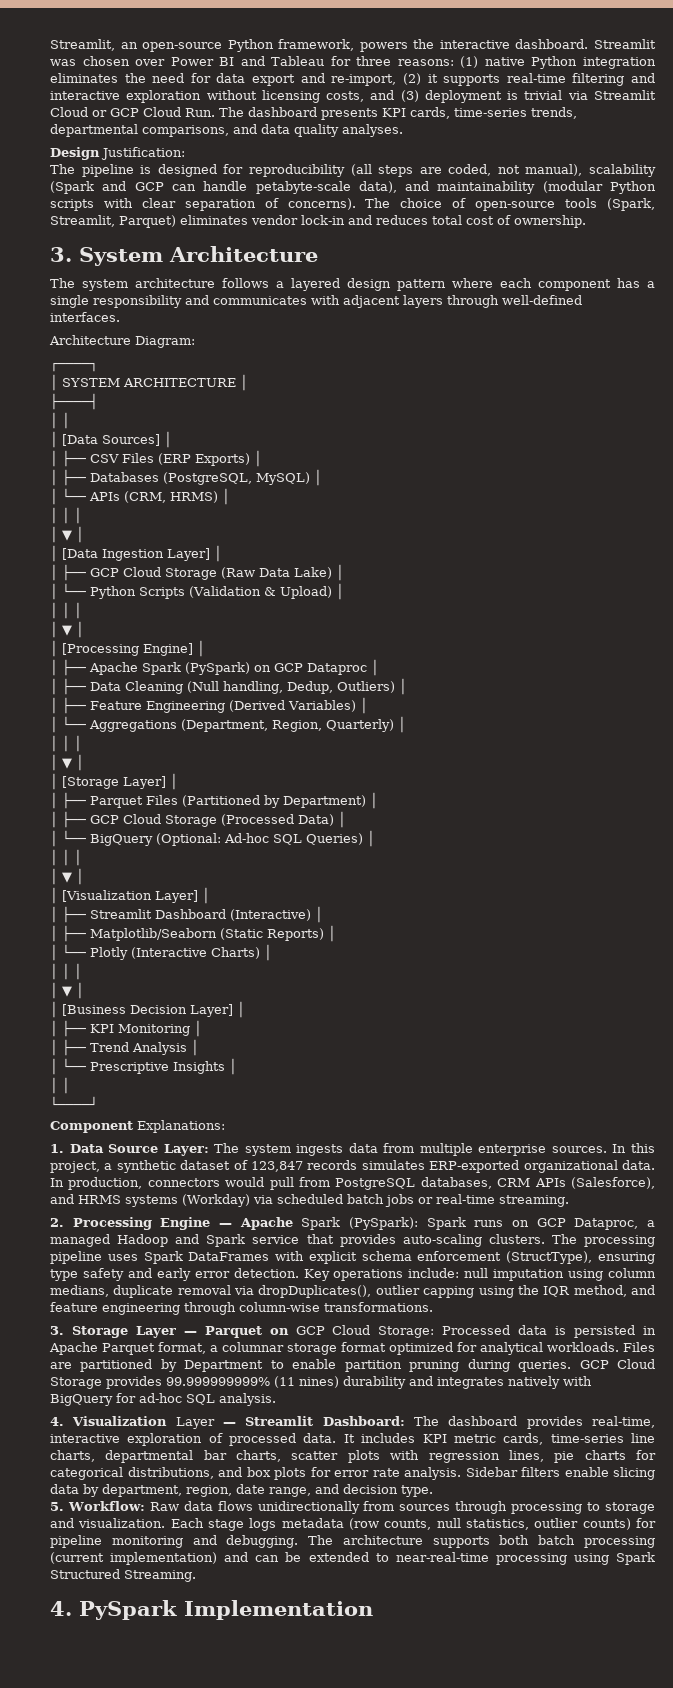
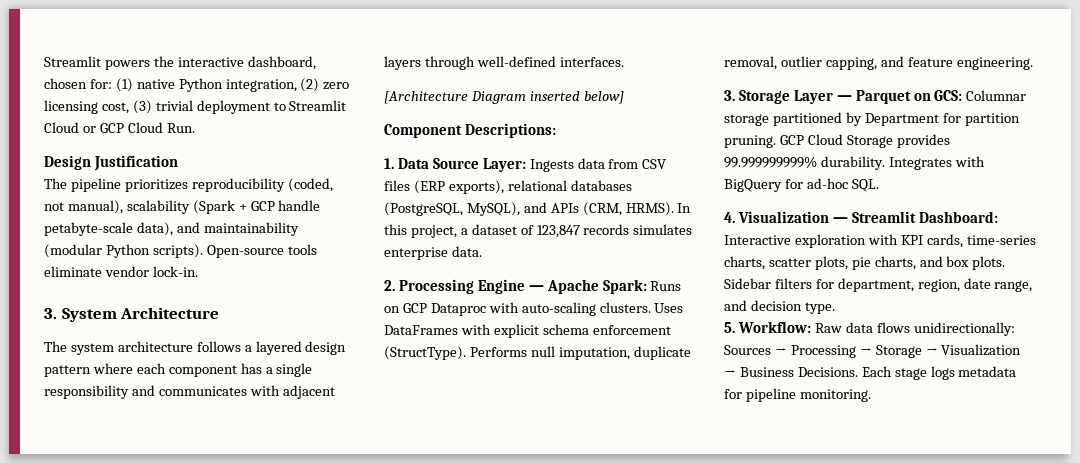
[50,39,656,52] [50,56,656,69] [50,73,656,86] [50,90,588,103] Streamlit, an open-source Python framework, powers the interactive dashboard. Streamlit was chosen over Power BI and Tableau for three reasons: (1) native Python integration eliminates the need for data export and re-import, (2) it supports real-time filtering and interactive exploration without licensing costs, and (3) deployment is trivial via -> [44,56,316,70] [44,78,350,92] [44,100,286,114] Streamlit powers the interactive dashboard, chosen for: (1) native Python integration, (2) zero licensing cost, (3) trivial deployment to
[219,107,577,120] [50,124,403,137] The dashboard presents KPI cards, time-series trends, departmental comparisons, and data quality analyses. -> (195, 128) none
[101,147,185,160] Justification: -> [93,155,178,171] Justification
[140,164,492,177] is designed for reproducibility (all steps are coded, -> [124,178,333,192] prioritizes reproducibility (coded,
[102,181,196,191] and GCP can -> [238,201,275,211] + GCP
[50,198,655,211] [50,215,586,228] scripts with clear separation of concerns). The choice of open-source tools (Spark, Streamlit, Parquet) eliminates vendor lock-in and reduces total cost of ownership. -> [152,244,317,258] [44,266,198,277] scripts). Open-source tools eliminate vendor lock-in.
[49,335,195,348] [50,362,98,372] [50,374,248,391] [50,393,98,410] [50,412,70,429] [50,431,172,448] [50,450,262,467] [50,469,322,486] [50,488,230,505] [50,507,82,524] [50,526,84,543] [50,545,222,562] [50,564,344,581] [50,583,344,600] [50,602,82,619] [50,621,84,638] [50,640,205,657] [50,659,379,676] [50,678,407,695] [50,697,368,714] [50,716,406,733] [50,735,82,752] [50,754,84,771] [50,773,178,790] [50,792,378,809] [50,811,346,828] [50,830,375,847] [50,849,82,866] [50,868,84,885] [50,887,210,904] [50,906,323,923] [50,925,336,942] [50,944,272,961] [50,963,82,980] [50,982,84,999] [50,1001,245,1018] [50,1020,202,1037] [50,1039,199,1056] [50,1058,237,1075] [50,1077,70,1094] [50,1096,98,1109] Architecture Diagram: // ┌────┐ // │ SYSTEM ARCHITECTURE │ // ├────┤ // │ │ // │ [Data Sources] │ // │ ├── CSV Files (ERP Exports) │ // │ ├── Databases (PostgreSQL, MySQL) │ // │ └── APIs (CRM, HRMS) │ // │ │ │ // │ ▼ │ // │ [Data Ingestion Layer] │ // │ ├── GCP Cloud Storage (Raw Data Lake) │ // │ └── Python Scripts (Validation & Upload) │ // │ │ │ // │ ▼ │ // │ [Processing Engine] │ // │ ├── Apache Spark (PySpark) on GCP Dataproc │ // │ ├── Data Cleaning (Null handling, Dedup, Outliers) │ // │ ├── Feature Engineering (Derived Variables) │ // │ └── Aggregations (Department, Region, Quarterly) │ // │ │ │ // │ ▼ │ // │ [Storage Layer] │ // │ ├── Parquet Files (Partitioned by Department) │ // │ ├── GCP Cloud Storage (Processed Data) │ // │ └── BigQuery (Optional: Ad-hoc SQL Queries) │ // │ │ │ // │ ▼ │ // │ [Visualization Layer] │ // │ ├── Streamlit Dashboard (Interactive) │ // │ ├── Matplotlib/Seaborn (Static Reports) │ // │ └── Plotly (Interactive Charts) │ // │ │ │ // │ ▼ │ // │ [Business Decision Layer] │ // │ ├── KPI Monitoring │ // │ ├── Trend Analysis │ // │ └── Prescriptive Insights │ // │ │ // └────┘ -> [384,91,624,104] [Architecture Diagram inserted below]
[137,1120,225,1133] Explanations: -> [464,123,556,138] Descriptions:
[214,1143,607,1156] The system ingests data from multiple enterprise sources. -> [529,158,667,172] [384,180,632,194] [384,202,674,216] Ingests data from CSV files (ERP exports), relational databases (PostgreSQL, MySQL), and APIs (CRM, HRMS).
[116,1160,176,1173] synthetic -> (468, 231) none
[429,1160,655,1173] [50,1177,655,1190] [50,1194,569,1207] ERP-exported organizational data. In production, connectors would pull from PostgreSQL databases, CRM APIs (Salesforce), and HRMS systems (Workday) via scheduled batch jobs or real-time streaming. -> [384,246,482,260] enterprise data.
[301,1217,655,1230] [50,1234,656,1247] [50,1251,183,1264] Spark (PySpark): Spark runs on GCP Dataproc, a managed Hadoop and Spark service that provides auto-scaling clusters. The processing pipeline uses Spark -> [602,279,682,294] [384,302,684,316] Spark: Runs on GCP Dataproc with auto-scaling clusters. Uses
[506,1251,655,1264] [50,1268,656,1281] [50,1285,656,1298] [50,1302,433,1315] (StructType), ensuring type safety and early error detection. Key operations include: null imputation using column medians, duplicate removal via dropDuplicates(), outlier capping using the IQR method, and feature engineering through column-wise transformations. -> [384,346,691,360] [724,56,1033,70] (StructType). Performs null imputation, duplicate removal, outlier capping, and feature engineering.
[295,1325,656,1338] [49,1342,655,1355] [50,1359,572,1372] GCP Cloud Storage: Processed data is persisted in Apache Parquet format, a columnar storage format optimized for analytical workloads. Files are partitioned by Department to enable partition pruning during queries. -> [934,90,1027,101] [724,112,1020,126] [724,135,776,148] GCS: Columnar storage partitioned by Department for partition pruning.
[274,1376,560,1389] (11 nines) durability and integrates natively -> [820,156,952,170] durability. Integrates
[186,1393,276,1406] SQL analysis. -> [851,179,879,192] SQL.
[175,1417,215,1429] Layer -> (829, 217) none
[414,1416,655,1429] [50,1433,656,1446] [50,1450,657,1463] [50,1467,655,1480] [50,1484,99,1497] The dashboard provides real-time, interactive exploration of processed data. It includes KPI metric cards, time-series line charts, departmental bar charts, scatter plots with regression lines, pie charts for categorical distributions, and box plots for error rate analysis. Sidebar filters enable slicing data by -> [724,234,1036,248] [724,256,1006,270] [724,278,834,289] Interactive exploration with KPI cards, time-series charts, scatter plots, pie charts, and box plots. Sidebar filters for
[257,1501,656,1514] [50,1518,656,1531] [50,1535,655,1548] [50,1552,656,1565] [50,1569,196,1582] [50,1600,373,1620] unidirectionally from sources through processing to storage and visualization. Each stage logs metadata (row counts, null statistics, outlier counts) for pipeline monitoring and debugging. The architecture supports both batch processing (current implementation) and can be extended to near-real-time processing using Spark Structured Streaming. // 4. PySpark Implementation -> [913,322,1015,336] [724,344,1022,358] [724,366,1017,380] [724,388,871,402] unidirectionally: Sources → Processing → Storage → Visualization → Business Decisions. Each stage logs metadata for pipeline monitoring.

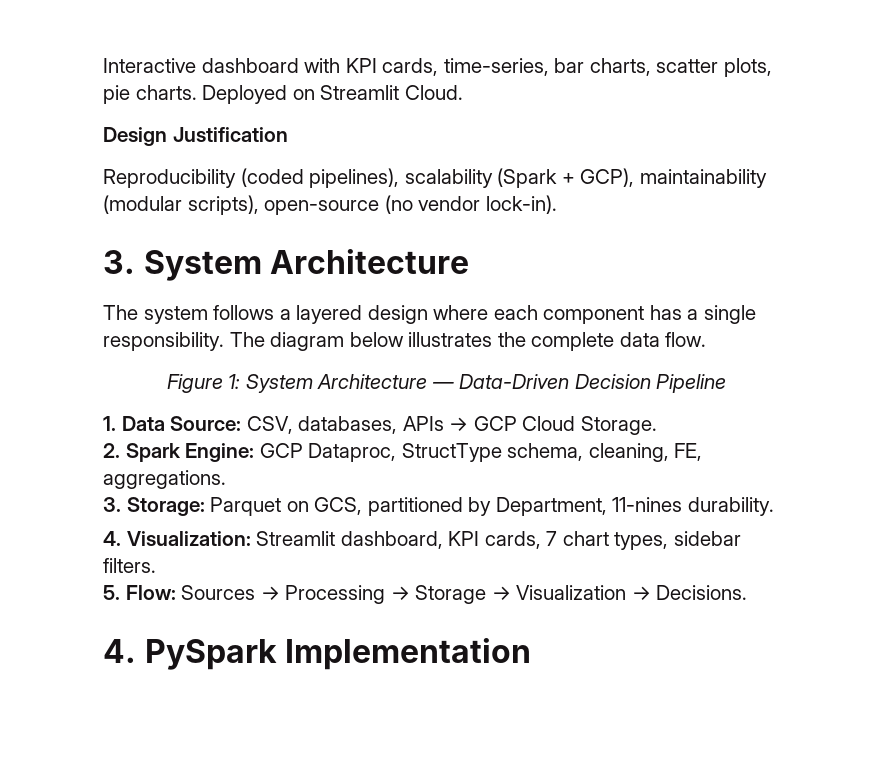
[44,56,316,70] [44,78,350,92] [44,100,347,114] [44,122,195,133] [44,155,178,171] [44,178,333,192] [44,200,321,214] [44,222,299,236] [44,244,317,258] [44,266,198,277] Streamlit powers the interactive dashboard, chosen for: (1) native Python integration, (2) zero licensing cost, (3) trivial deployment to Streamlit Cloud or GCP Cloud Run. // Design Justification // The pipeline prioritizes reproducibility (coded, not manual), scalability (Spark + GCP handle petabyte-scale data), and maintainability (modular Python scripts). Open-source tools eliminate vendor lock-in. -> [103,58,772,77] [103,85,463,104] [103,127,288,146] [103,168,767,188] [103,195,557,215] Interactive dashboard with KPI cards, time-series, bar charts, scatter plots, pie charts. Deployed on Streamlit Cloud. // Design Justification // Reproducibility (coded pipelines), scalability (Spark + GCP), maintainability (modular scripts), open-source (no vendor lock-in).
[117,341,193,352] architecture -> (208, 315) none
[44,365,91,377] pattern -> (428, 314) none
[44,385,335,399] [384,56,624,70] [384,91,624,104] [384,123,556,138] [384,158,667,172] [384,180,632,194] [384,202,692,216] [384,224,693,238] [384,246,482,260] [384,279,682,294] [384,302,684,316] [384,324,671,338] [384,346,691,360] [724,56,1033,70] [724,90,1027,104] [724,112,1020,126] [724,134,950,148] [724,156,985,170] [724,178,879,192] [724,211,998,223] [724,234,1036,248] [724,256,1006,270] [724,278,1033,292] [724,300,835,314] [724,321,1015,336] responsibility and communicates with adjacent layers through well-defined interfaces. // [Architecture Diagram inserted below] // Component Descriptions: // 1. Data Source Layer: Ingests data from CSV files (ERP exports), relational databases (PostgreSQL, MySQL), and APIs (CRM, HRMS). In this project, a dataset of 123,847 records simulates enterprise data. // 2. Processing Engine — Apache Spark: Runs on GCP Dataproc with auto-scaling clusters. Uses DataFrames with explicit schema enforcement (StructType). Performs null imputation, duplicate removal, outlier capping, and feature engineering. // 3. Storage Layer — Parquet on GCS: Columnar storage partitioned by Department for partition pruning. GCP Cloud Storage provides 99.999999999% durability. Integrates with BigQuery for ad-hoc SQL. // 4. Visualization — Streamlit Dashboard: Interactive exploration with KPI cards, time-series charts, scatter plots, pie charts, and box plots. Sidebar filters for department, region, date range, and decision type. // 5. Workflow: Raw data flows unidirectionally: -> [103,332,707,351] [166,374,727,393] [103,416,657,435] [103,443,703,462] [103,470,226,489] [103,497,774,516] [103,531,741,550] [103,558,156,573] [103,585,176,600] responsibility. The diagram below illustrates the complete data flow. // Figure 1: System Architecture — Data-Driven Decision Pipeline // 1. Data Source: CSV, databases, APIs → GCP Cloud Storage. // 2. Spark Engine: GCP Dataproc, StructType schema, cleaning, FE, aggregations. // 3. Storage: Parquet on GCS, partitioned by Department, 11-nines durability. // 4. Visualization: Streamlit dashboard, KPI cards, 7 chart types, sidebar filters. // 5. Flow:
[739,367,794,377] Business -> (651, 593) none
[861,366,1017,380] [724,388,871,402] Each stage logs metadata for pipeline monitoring. -> [103,638,532,670] // 4. PySpark Implementation

